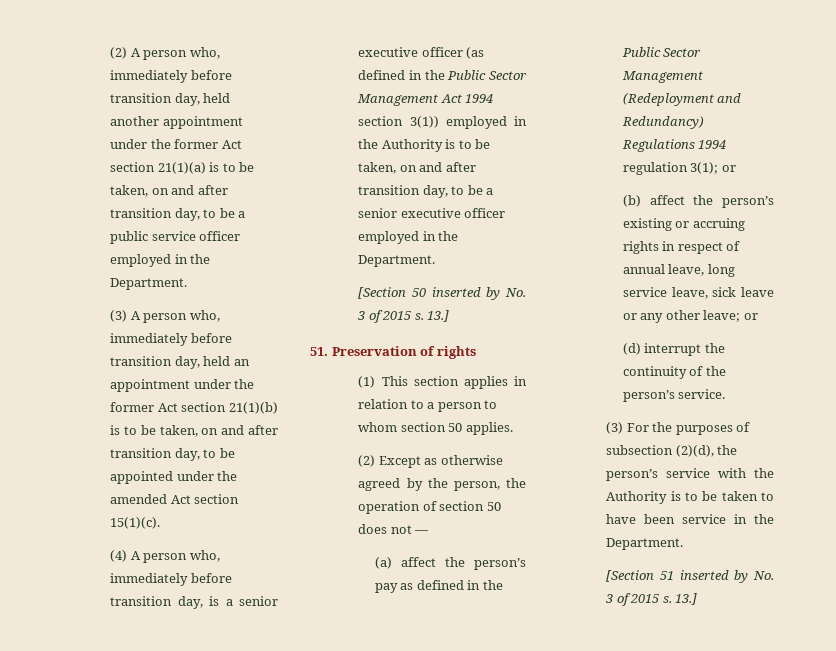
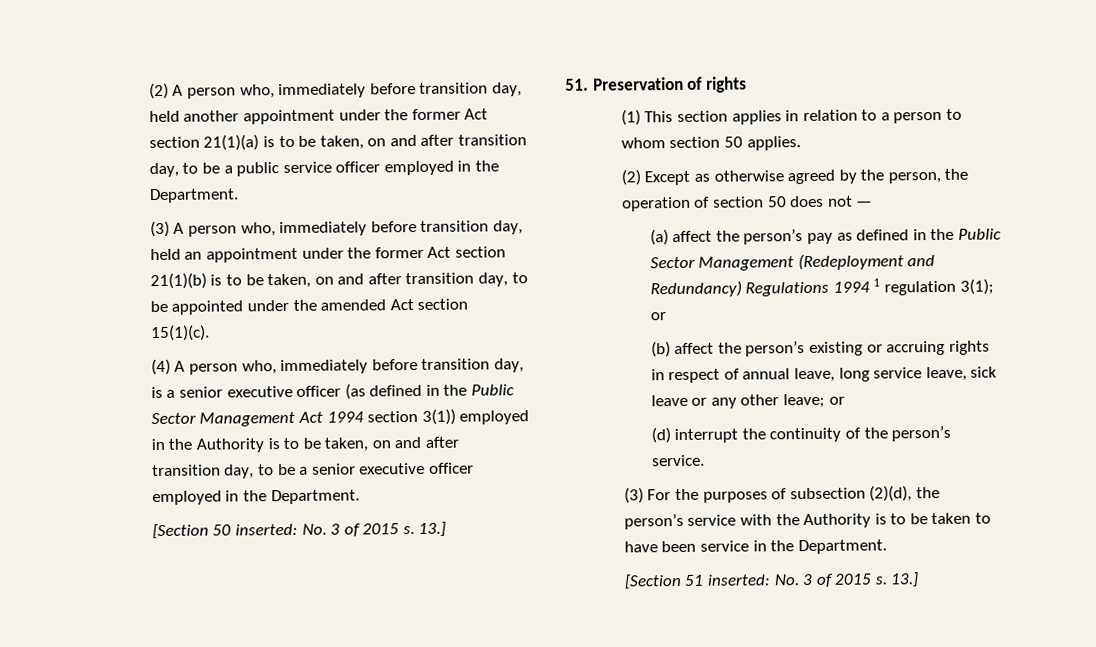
[431,287,501,300] inserted by -> [234,523,298,536] inserted:
(727, 144) none -> [873,278,881,287] 1
[679,570,749,583] inserted by -> [706,574,771,586] inserted:

